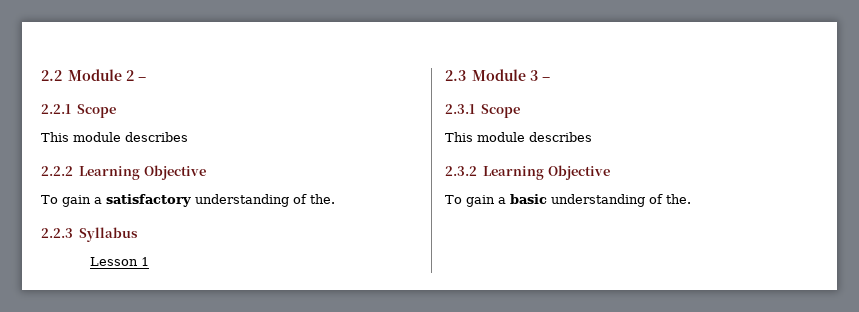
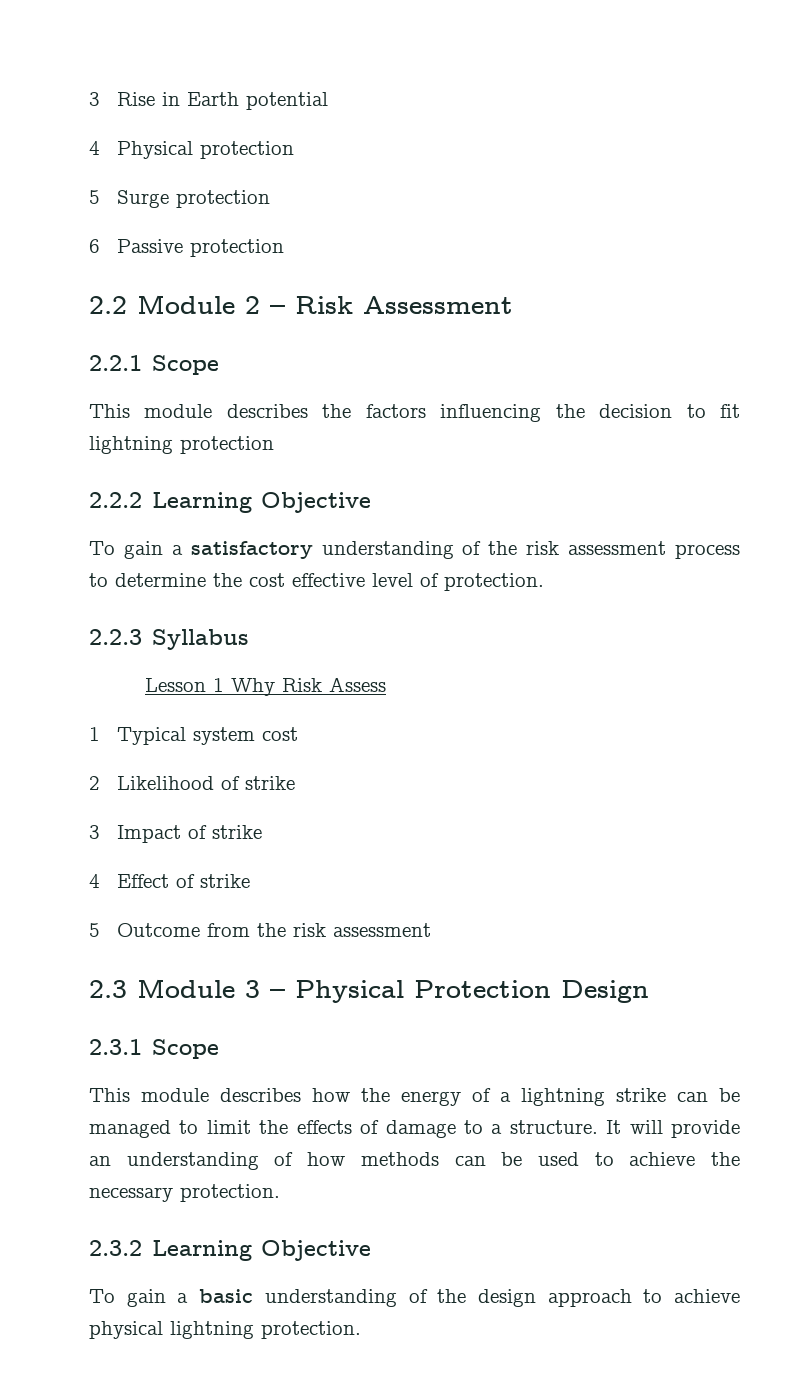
(41, 75) none -> [89,92,328,110] [89,141,294,159] [89,190,270,208] [89,239,284,257] 3 Rise in Earth potential // 4 Physical protection // 5 Surge protection // 6 Passive protection //
(147, 79) none -> [295,296,514,314] Risk Assessment
(188, 137) none -> [322,404,741,422] [89,436,274,454] the factors influencing the decision to fit lightning protection
[310,194,335,204] [41,227,139,242] [89,257,149,266] the. // 2.2.3 Syllabus // Lesson 1 -> [488,541,741,559] [89,573,544,591] [89,629,249,650] [144,677,386,696] [89,727,298,745] [89,776,295,790] [89,825,262,843] [89,874,250,888] [89,923,431,937] the risk assessment process to determine the cost effective level of protection. // 2.2.3 Syllabus // Lesson 1 Why Risk Assess // 1 Typical system cost // 2 Likelihood of strike // 3 Impact of strike // 4 Effect of strike // 5 Outcome from the risk assessment
(551, 79) none -> [295,980,650,1003] Physical Protection Design
(592, 137) none -> [312,1088,740,1106] [89,1120,740,1138] [89,1152,740,1170] [89,1184,280,1202] how the energy of a lightning strike can be managed to limit the effects of damage to a structure. It will provide an understanding of how methods can be used to achieve the necessary protection.
[666,194,691,204] the. -> [437,1289,740,1307] [89,1321,361,1339] the design approach to achieve physical lightning protection.

